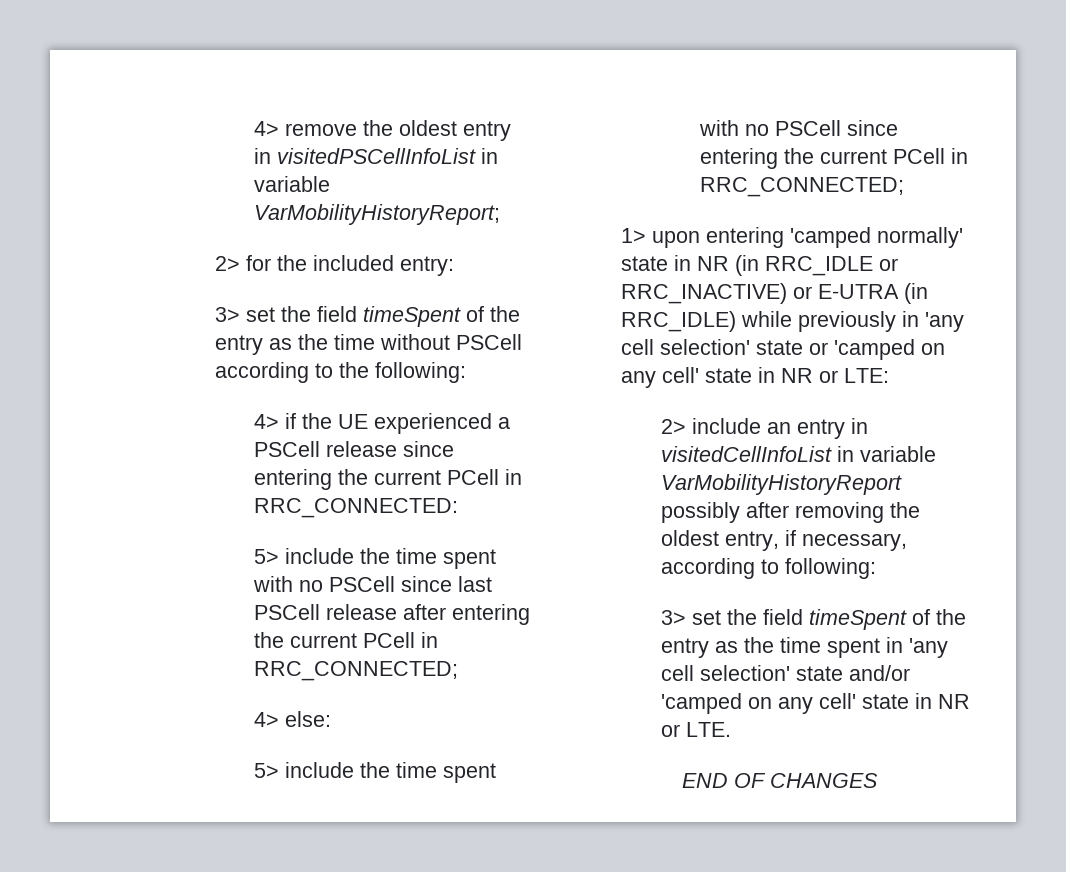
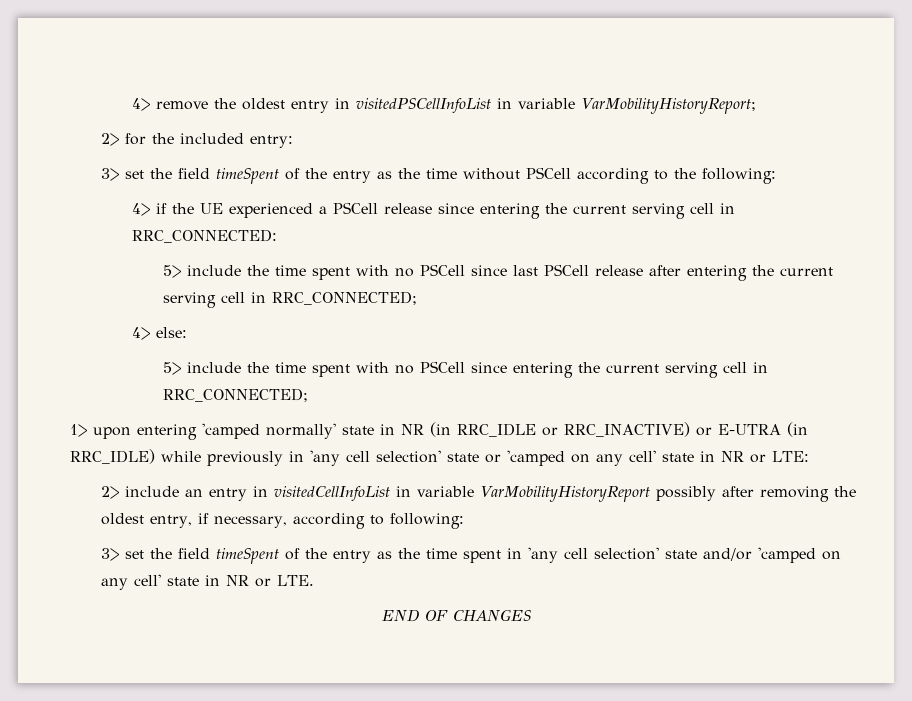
[447,469,500,485] PCell -> [632,203,715,219] serving cell
[363,632,416,648] PCell -> [163,292,246,308] serving cell
[893,148,946,164] PCell -> [665,362,748,378] serving cell

